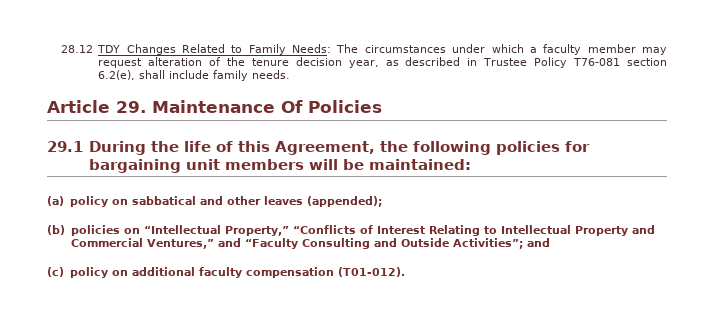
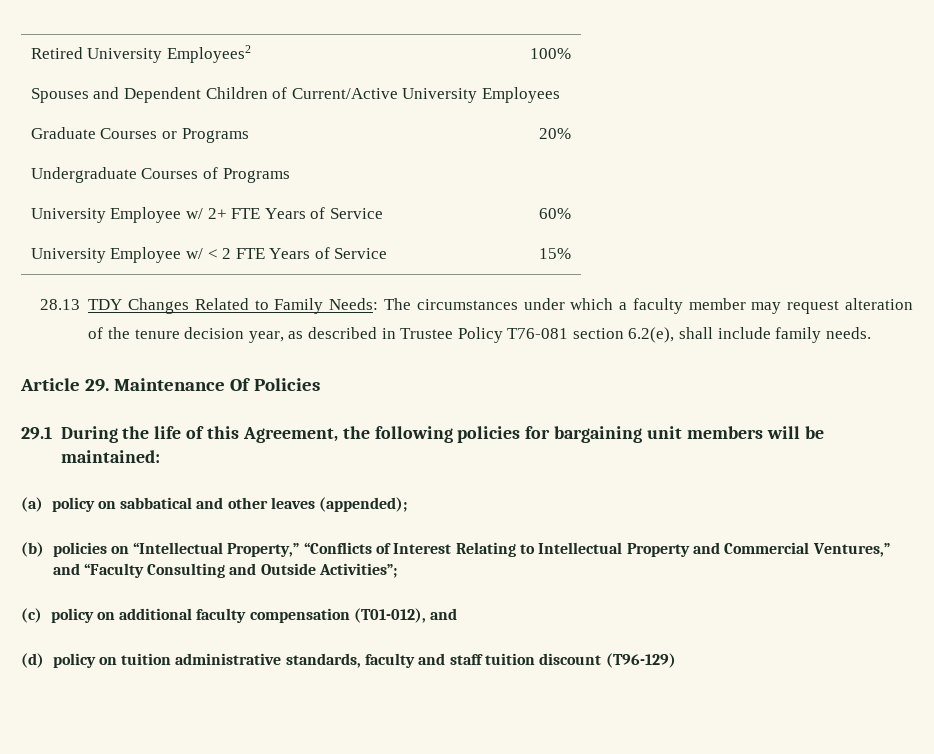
[60,45,93,53] 28.12 -> [30,45,251,63] [530,48,572,59] [30,87,560,103] [30,127,249,143] [539,128,572,139] [30,167,290,183] [30,207,383,223] [539,208,572,219] [30,247,388,263] [539,248,572,259] [39,299,80,310] Retired University Employees2 | 100% // Spouses and Dependent Children of Current/Active University Employees // Graduate Courses or Programs | 20% // Undergraduate Courses of Programs // University Employee w/ 2+ FTE Years of Service | 60% // University Employee w/ < 2 FTE Years of Service | 15% // 28.13
[526,238,550,247] and -> (398, 570) none
[337,267,405,277] (T01-012). -> [354,608,458,623] [21,653,676,668] (T01-012), and // (d) policy on tuition administrative standards, faculty and staff tuition discount (T96-129)

